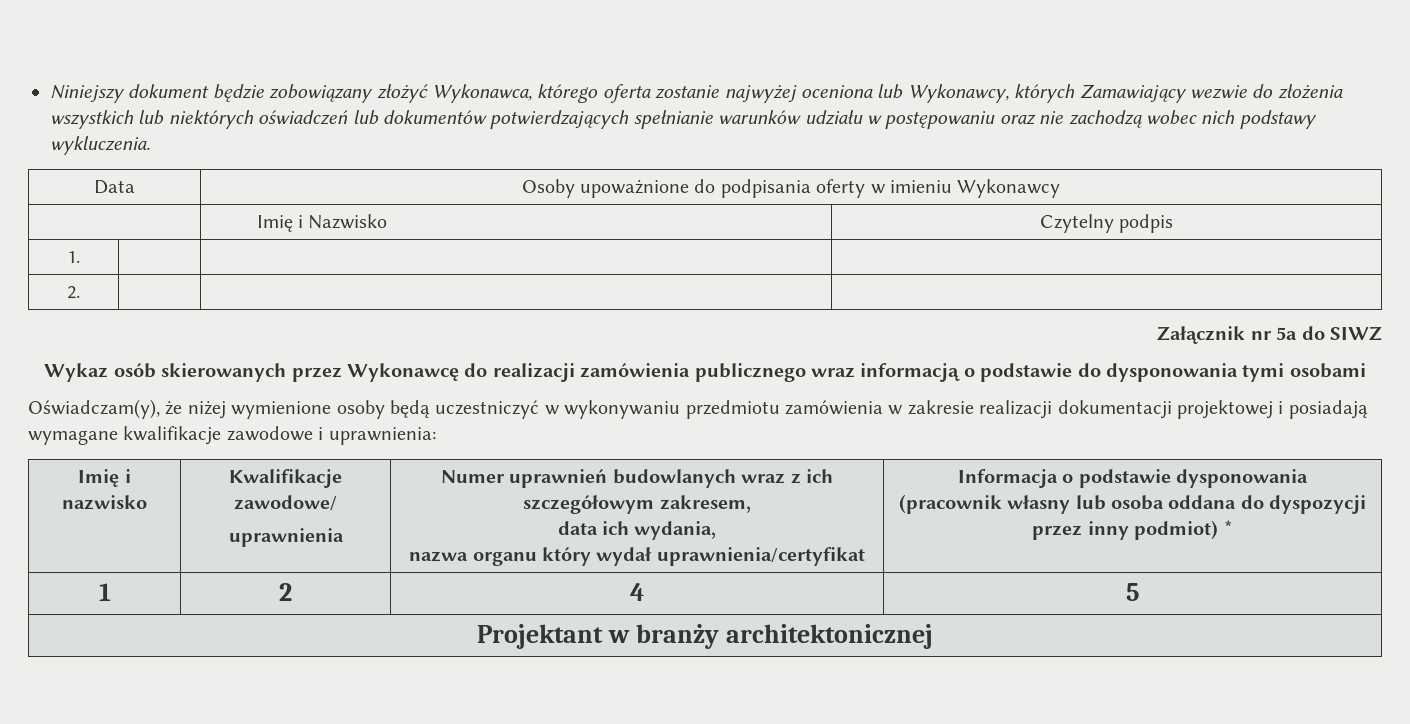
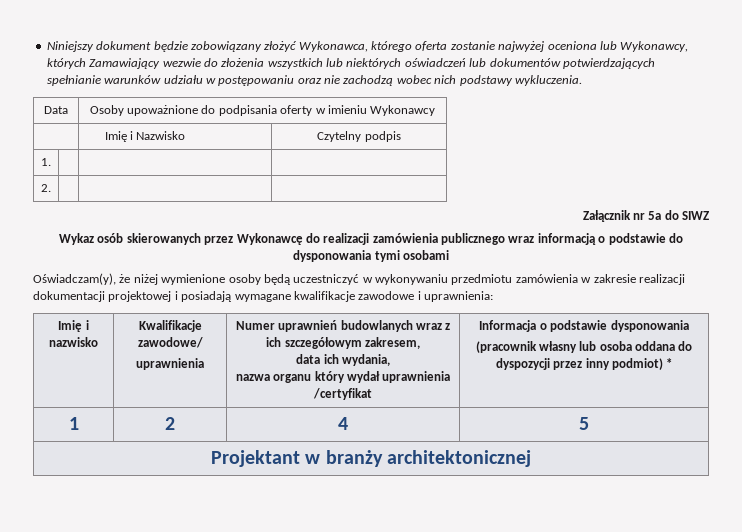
[656,547,865,566] uprawnienia/certyfikat -> [382,371,451,383] [313,388,373,400] uprawnienia /certyfikat

